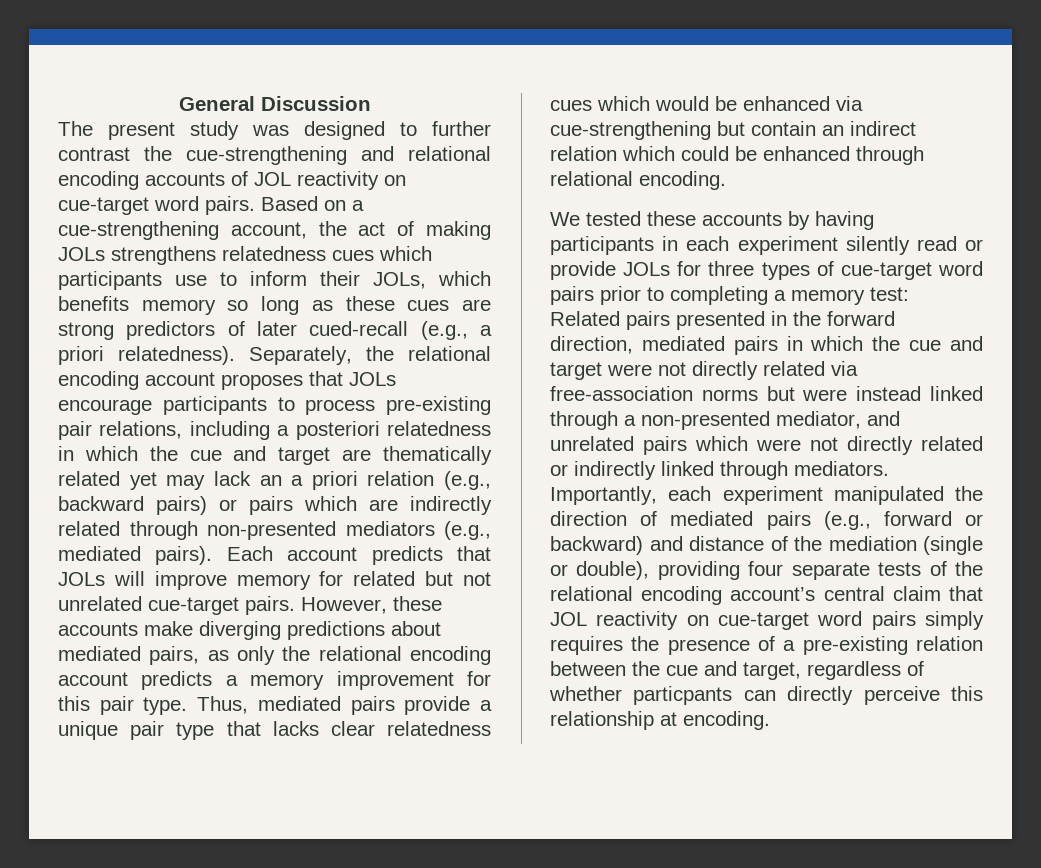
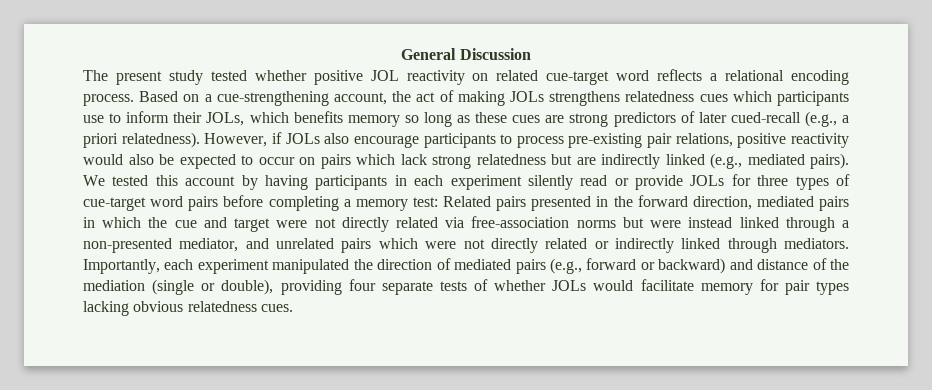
[252,121,491,140] [58,146,491,165] [58,171,406,190] [58,196,255,215] was designed to further contrast the cue-strengthening and relational encoding accounts of JOL reactivity on cue-target word pairs. -> [210,69,850,85] [83,94,134,106] tested whether positive JOL reactivity on related cue-target word reflects a relational encoding process.
[249,346,491,365] [58,371,396,390] Separately, the relational encoding account proposes that JOLs -> [204,132,350,147] However, if JOLs also
[189,421,491,440] [58,446,492,465] [58,471,491,490] [58,496,492,515] [58,521,491,540] [58,546,491,565] [58,571,491,590] [58,596,442,615] [58,621,441,640] [58,646,491,665] [58,671,491,690] [58,696,493,715] [58,721,491,740] [550,96,863,111] [550,121,916,140] [550,146,924,165] [550,171,726,190] [550,211,782,226] including a posteriori relatedness in which the cue and target are thematically related yet may lack an a priori relation (e.g., backward pairs) or pairs which are indirectly related through non-presented mediators (e.g., mediated pairs). Each account predicts that JOLs will improve memory for related but not unrelated cue-target pairs. However, these accounts make diverging predictions about mediated pairs, as only the relational encoding account predicts a memory improvement for this pair type. Thus, mediated pairs provide a unique pair type that lacks clear relatedness cues which would be enhanced via cue-strengthening but contain an indirect relation which could be enhanced through relational encoding. // We tested these accounts -> [737,133,849,148] [83,153,849,169] [83,175,236,186] positive reactivity would also be expected to occur on pairs which lack strong relatedness but are indirectly linked (e.g., mediated pairs). We tested this account
[600,286,664,305] prior to -> [223,195,264,207] before
[955,561,983,576] [550,586,983,605] [550,611,984,630] [550,636,983,655] [550,661,924,680] [549,686,983,705] [550,711,770,730] the relational encoding account’s central claim that JOL reactivity on cue-target word pairs simply requires the presence of a pre-existing relation between the cue and target, regardless of whether particpants can directly perceive this relationship at encoding. -> [494,279,849,295] [83,301,293,316] whether JOLs would facilitate memory for pair types lacking obvious relatedness cues.

